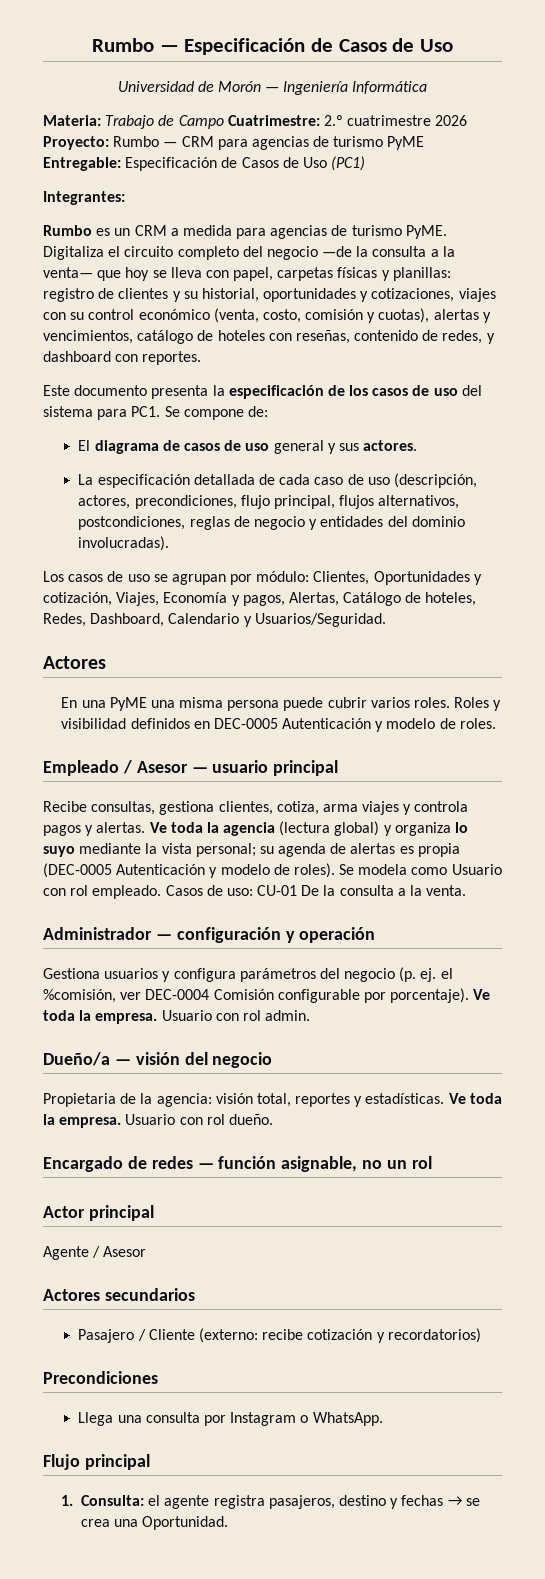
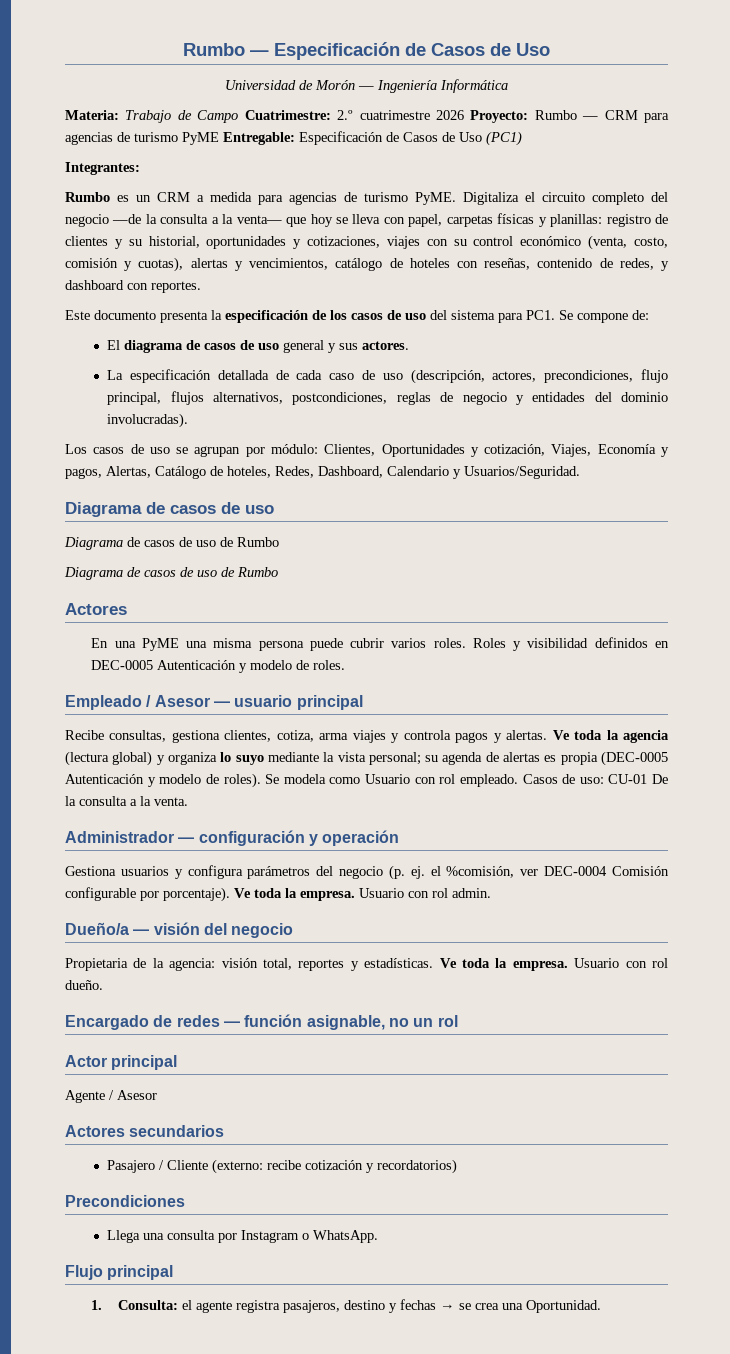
(386, 620) none -> [65,502,274,517] [64,537,279,550] [64,567,278,580] // Diagrama de casos de uso // Diagrama de casos de uso de Rumbo // Diagrama de casos de uso de Rumbo

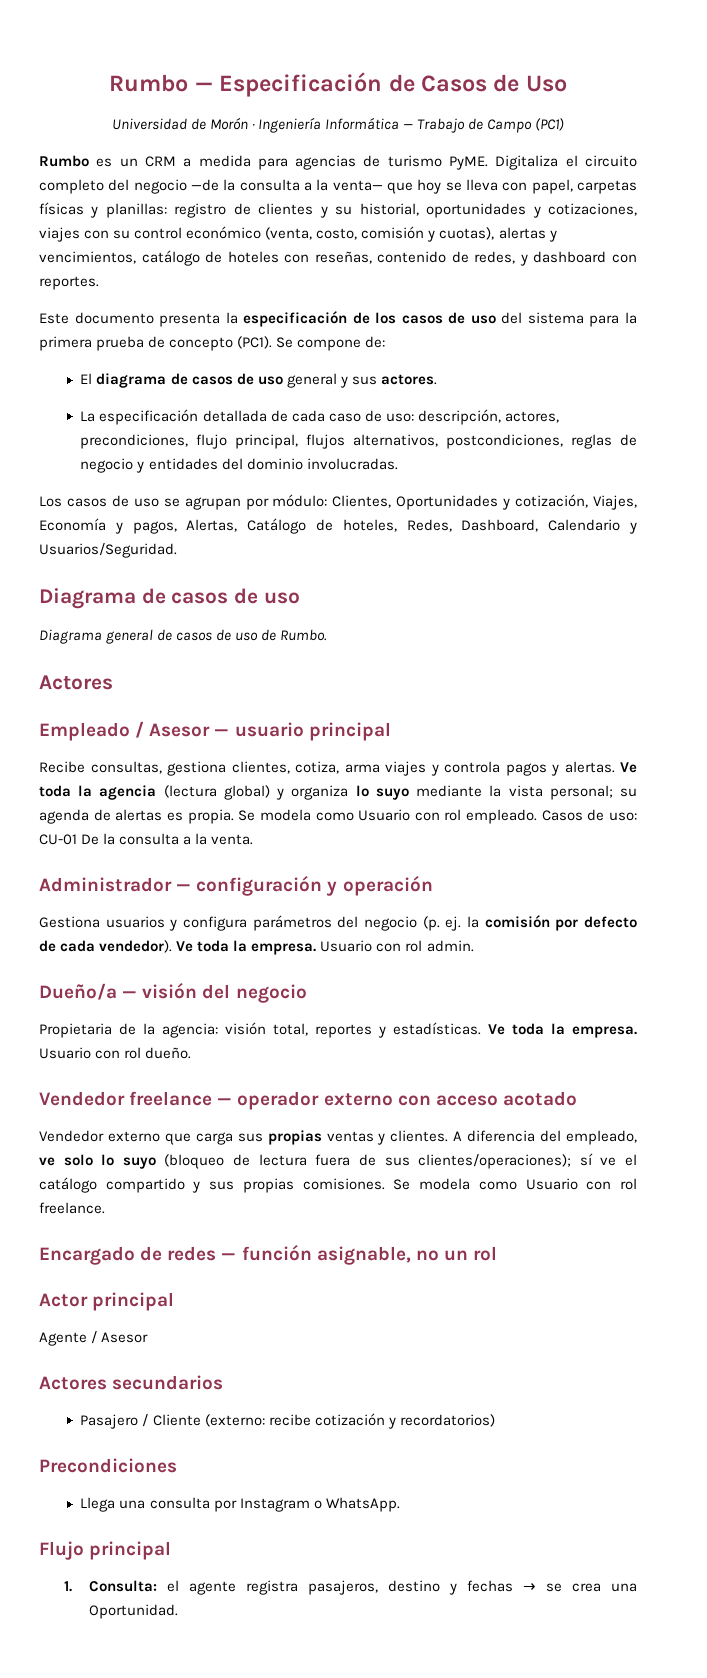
[358,86,374,90] — -> [251,124,255,129] ·
[65,110,119,120] // Materia: -> [403,124,414,129] —
[244,110,669,123] [65,131,482,145] Cuatrimestre: 2.º cuatrimestre 2026 Proyecto: Rumbo — CRM para agencias de turismo PyME Entregable: Especificación de Casos de Uso -> (533, 126) none
[65,162,140,175] // Integrantes: -> (565, 124) none
[526,310,555,320] PC1. -> [625,312,638,324] [39,336,273,351] la primera prueba de concepto (PC1).
[382,369,485,384] uso (descripción, -> [385,409,501,425] uso: descripción,
[107,413,189,428] involucradas). -> [306,458,398,470] involucradas.
[127,537,279,547] [64,567,278,580] [65,603,127,615] [91,637,670,651] [91,660,346,673] de casos de uso de Rumbo // Diagrama de casos de uso de Rumbo // Actores // En una PyME una misma persona puede cubrir varios roles. Roles y visibilidad definidos en DEC-0005 Autenticación y modelo de roles. -> [106,629,328,644] [39,675,113,690] general de casos de uso de Rumbo. // Actores
[560,751,668,766] [65,773,261,788] propia (DEC-0005 Autenticación y modelo de roles). -> [187,809,234,824] propia.
[430,866,669,878] [65,887,230,902] el %comisión, ver DEC-0004 Comisión configurable por porcentaje). -> [467,915,637,931] [39,940,173,953] la comisión por defecto de cada vendedor).
(103, 985) none -> [39,1091,577,1110] [39,1130,638,1145] [39,1153,638,1169] [39,1177,638,1193] [39,1202,105,1214] // Vendedor freelance — operador externo con acceso acotado // Vendedor externo que carga sus propias ventas y clientes. A diferencia del empleado, ve solo lo suyo (bloqueo de lectura fuera de sus clientes/operaciones); sí ve el catálogo compartido y sus propias comisiones. Se modela como Usuario con rol freelance.

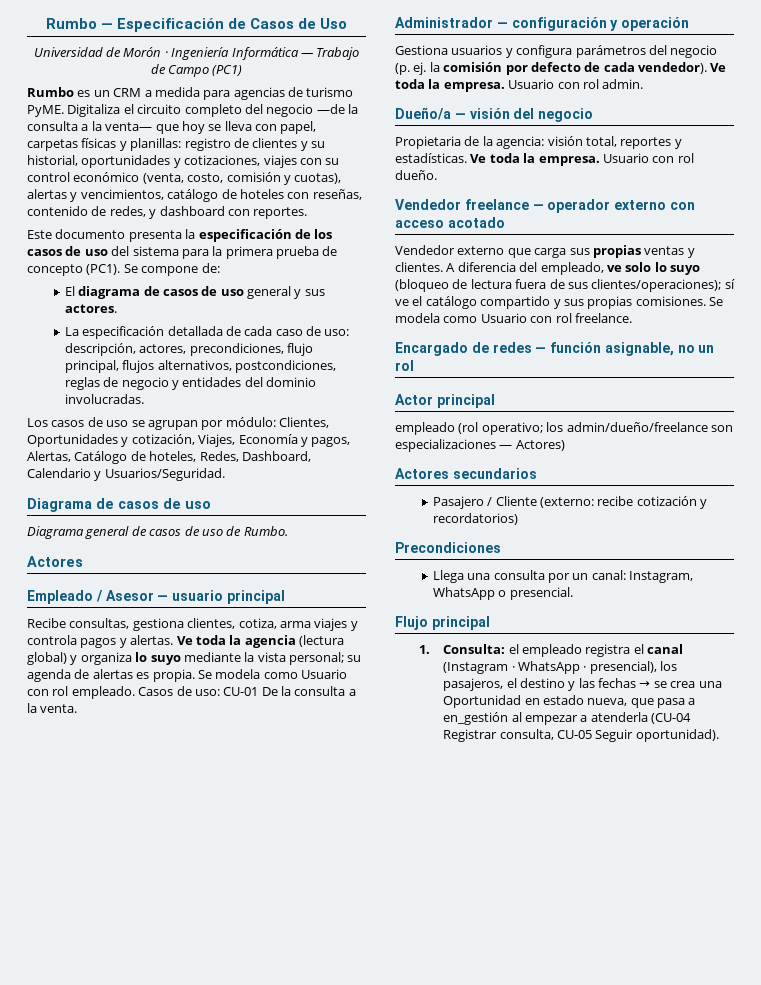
[39,1331,149,1346] Agente / Asesor -> [395,422,733,435] [395,439,565,452] empleado (rol operativo; los admin/dueño/freelance son especializaciones — Actores)
[239,1497,400,1512] Instagram o WhatsApp. -> [572,570,694,583] [432,587,573,600] un canal: Instagram, WhatsApp o presencial.
[188,1580,378,1595] agente registra pasajeros, -> [521,644,684,657] [443,661,678,674] [443,678,517,691] empleado registra el canal (Instagram · WhatsApp · presencial), los pasajeros, el
(457, 1589) none -> [578,678,595,688] las
[88,1604,178,1619] Oportunidad. -> [443,695,696,708] [443,712,692,725] [443,729,719,742] Oportunidad en estado nueva, que pasa a en_gestión al empezar a atenderla (CU-04 Registrar consulta, CU-05 Seguir oportunidad).

